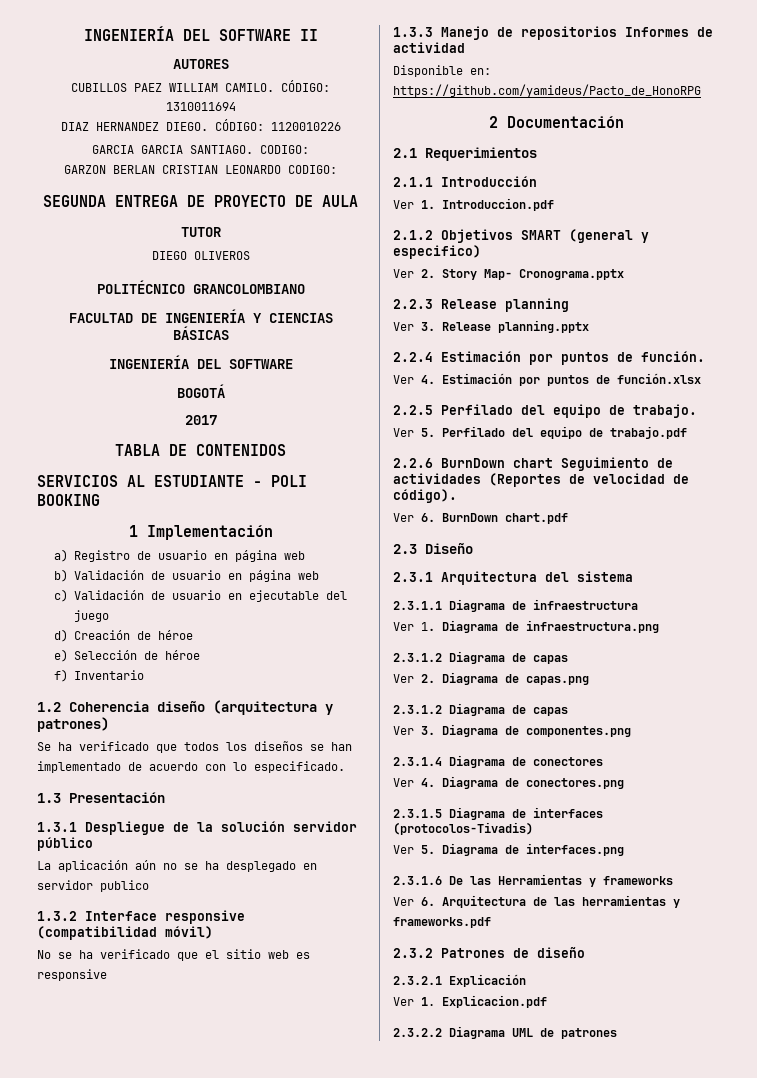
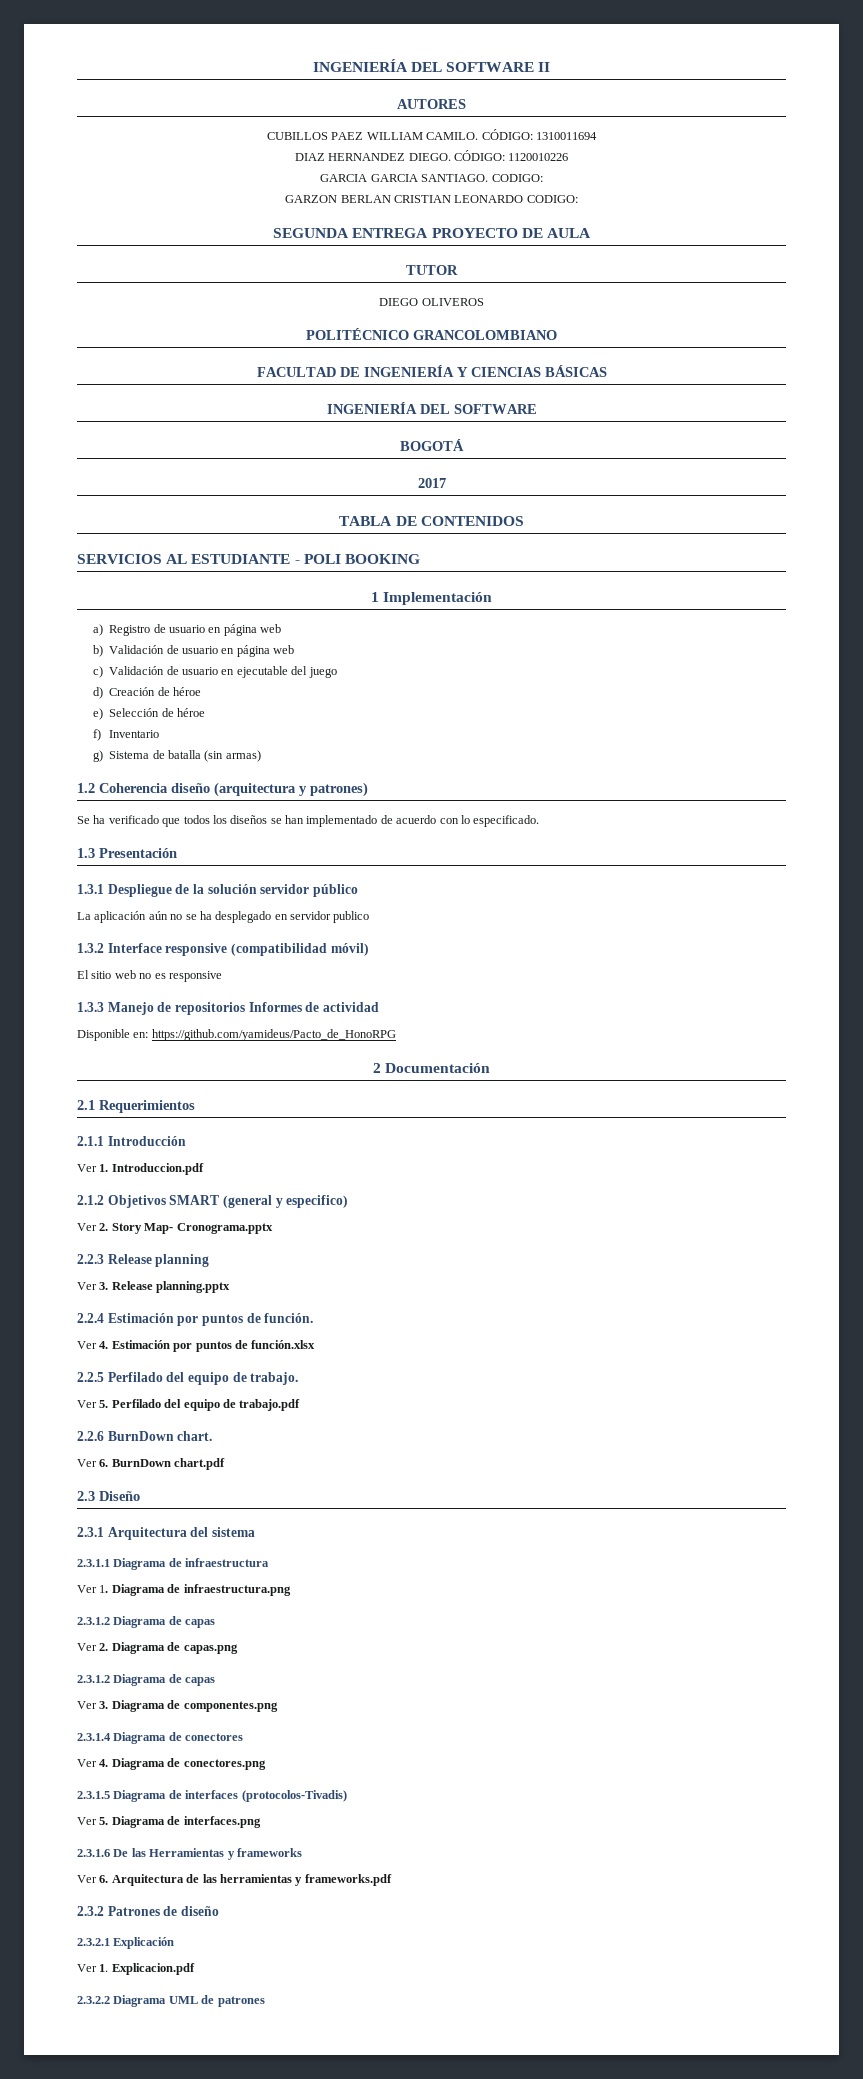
[187,195,205,207] DE -> (429, 233) none
(145, 675) none -> [93,750,261,762] // g) Sistema de batalla (sin armas)
[37,949,219,961] No se ha verificado que el -> [77,970,89,979] El
(289, 954) none -> [139,973,152,979] no
[513,457,673,471] [393,473,689,487] [393,489,457,503] chart Seguimiento de actividades (Reportes de velocidad de código). -> [177,1431,213,1441] chart.

